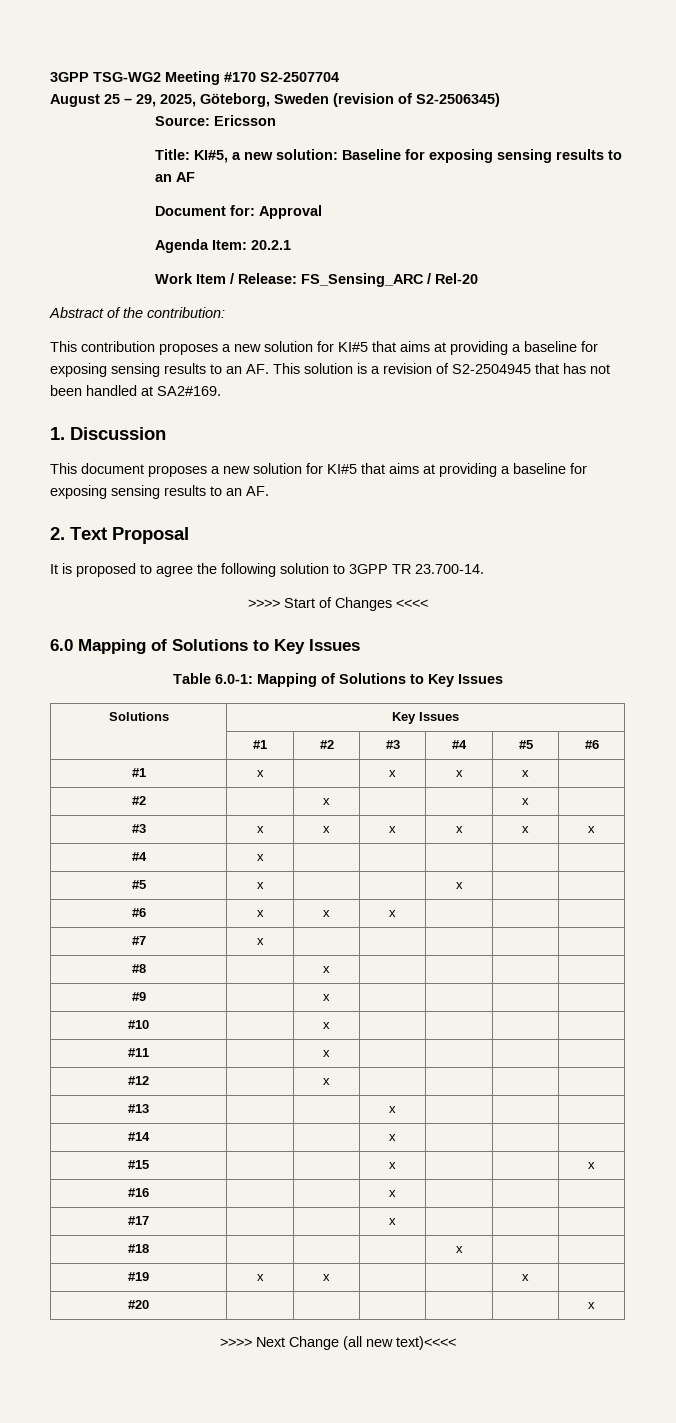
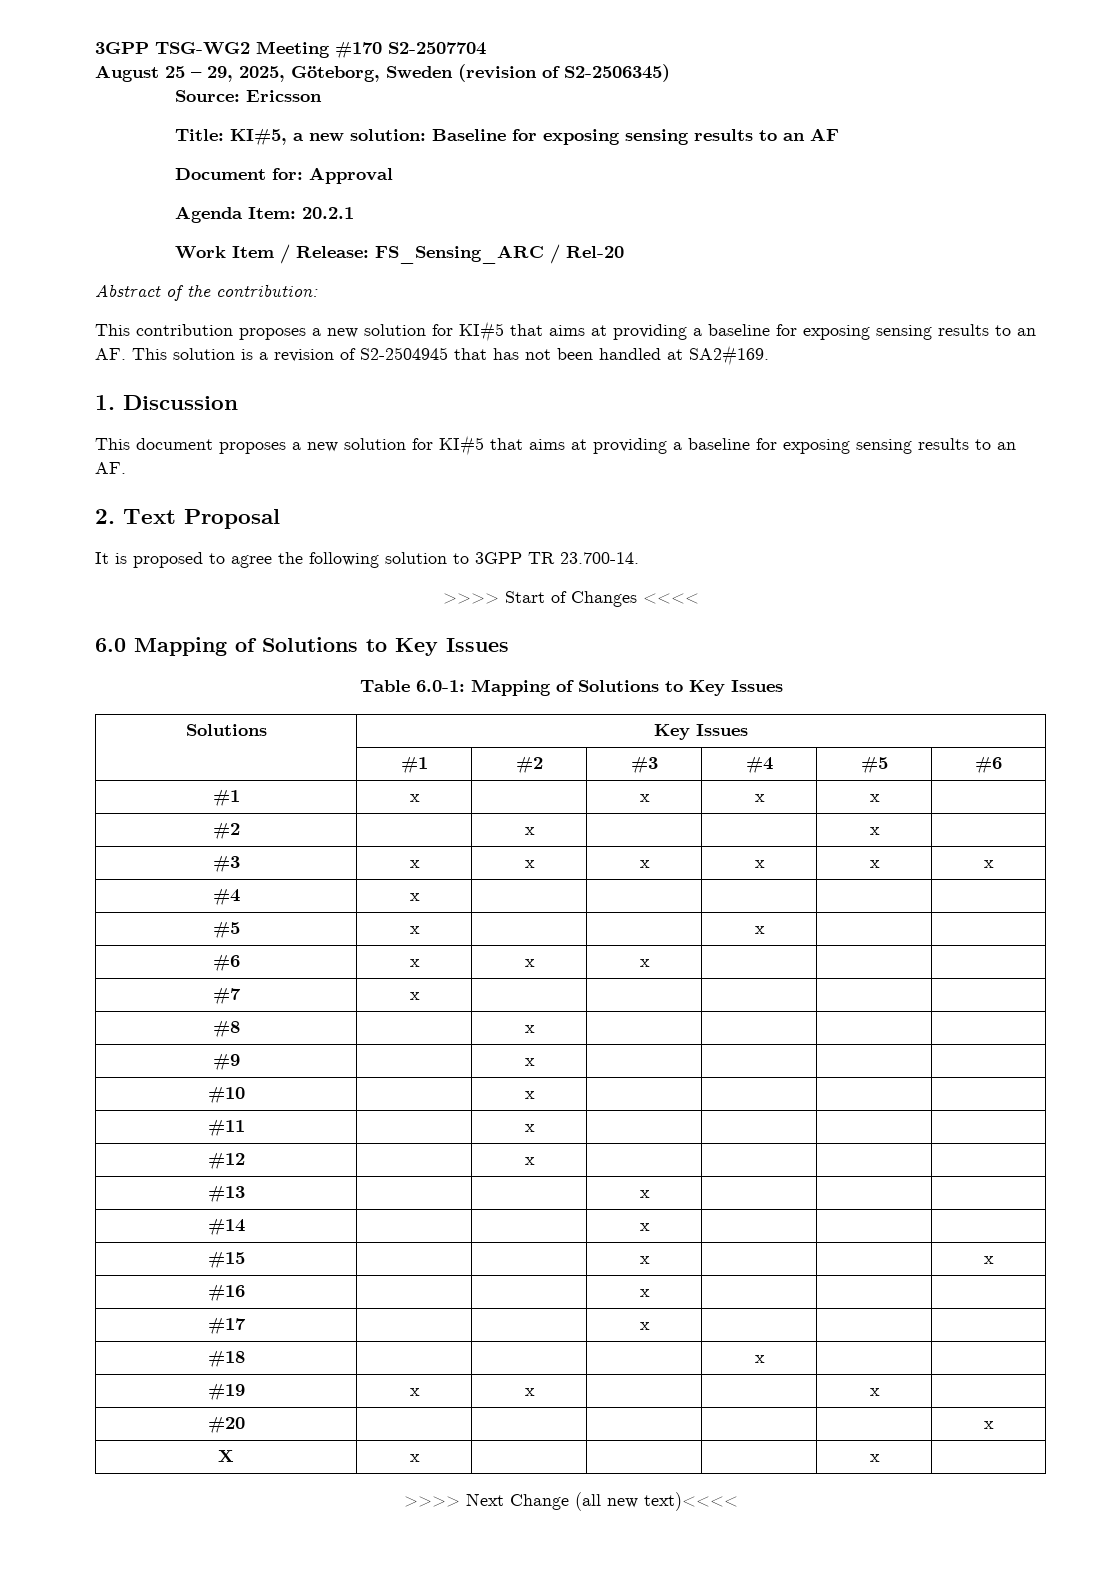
(595, 1305) none -> [218,1450,234,1462] [409,1454,420,1462] [869,1454,880,1462] // X | x | | | | x |

